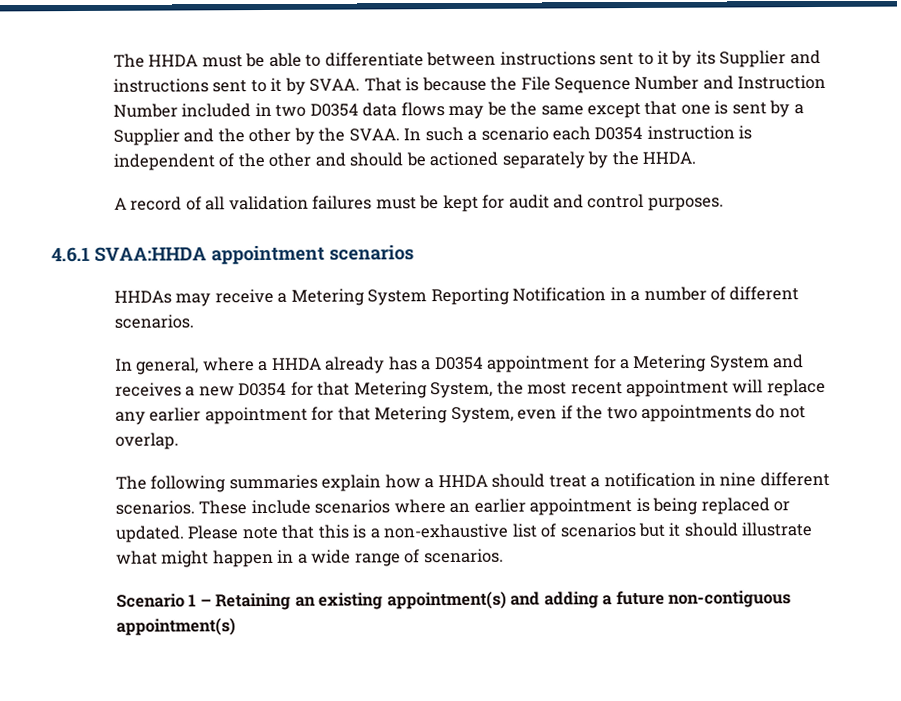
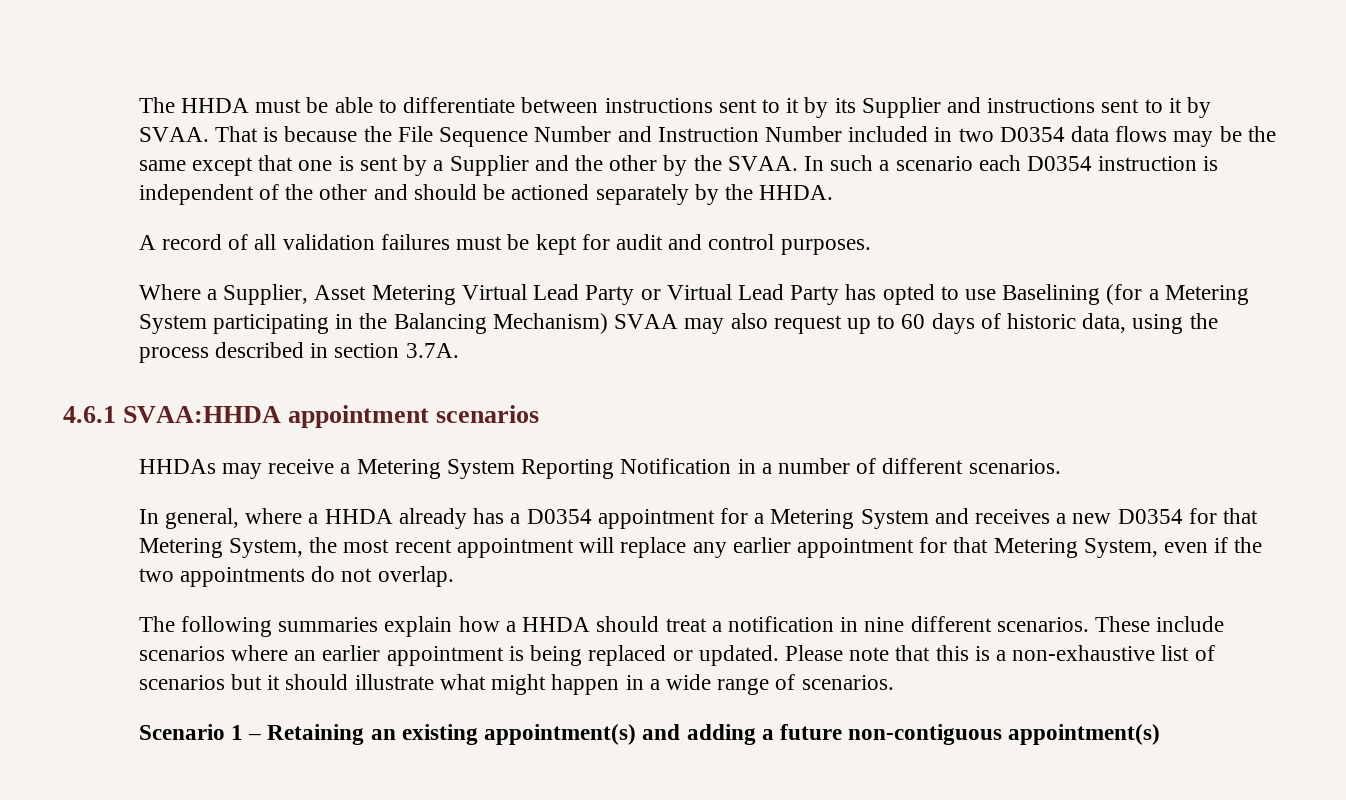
(724, 204) none -> [138,284,1249,305] [138,313,1218,334] [138,342,459,363] // Where a Supplier, Asset Metering Virtual Lead Party or Virtual Lead Party has opted to use Baselining (for a Metering System participating in the Balancing Mechanism) SVAA may also request up to 60 days of historic data, using the process described in section 3.7A.

